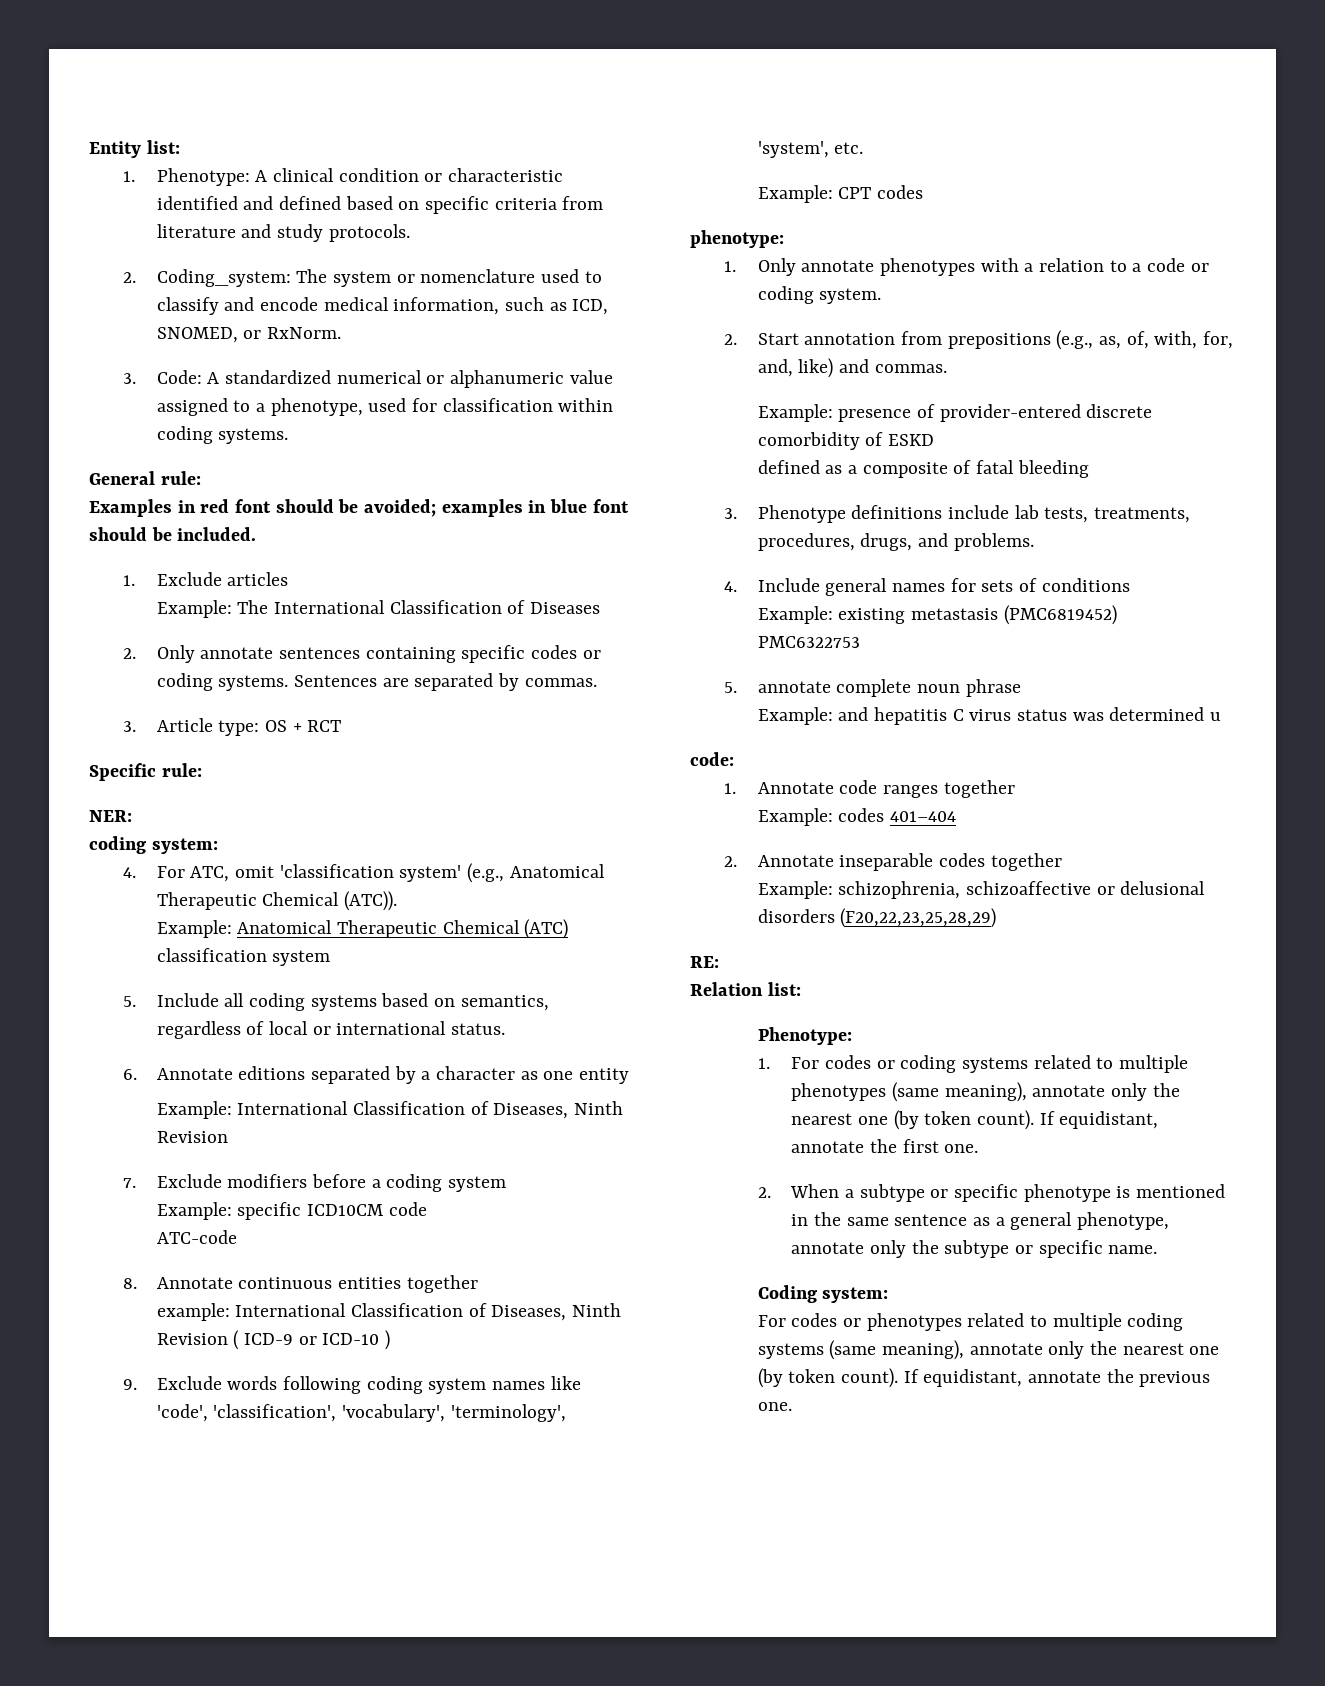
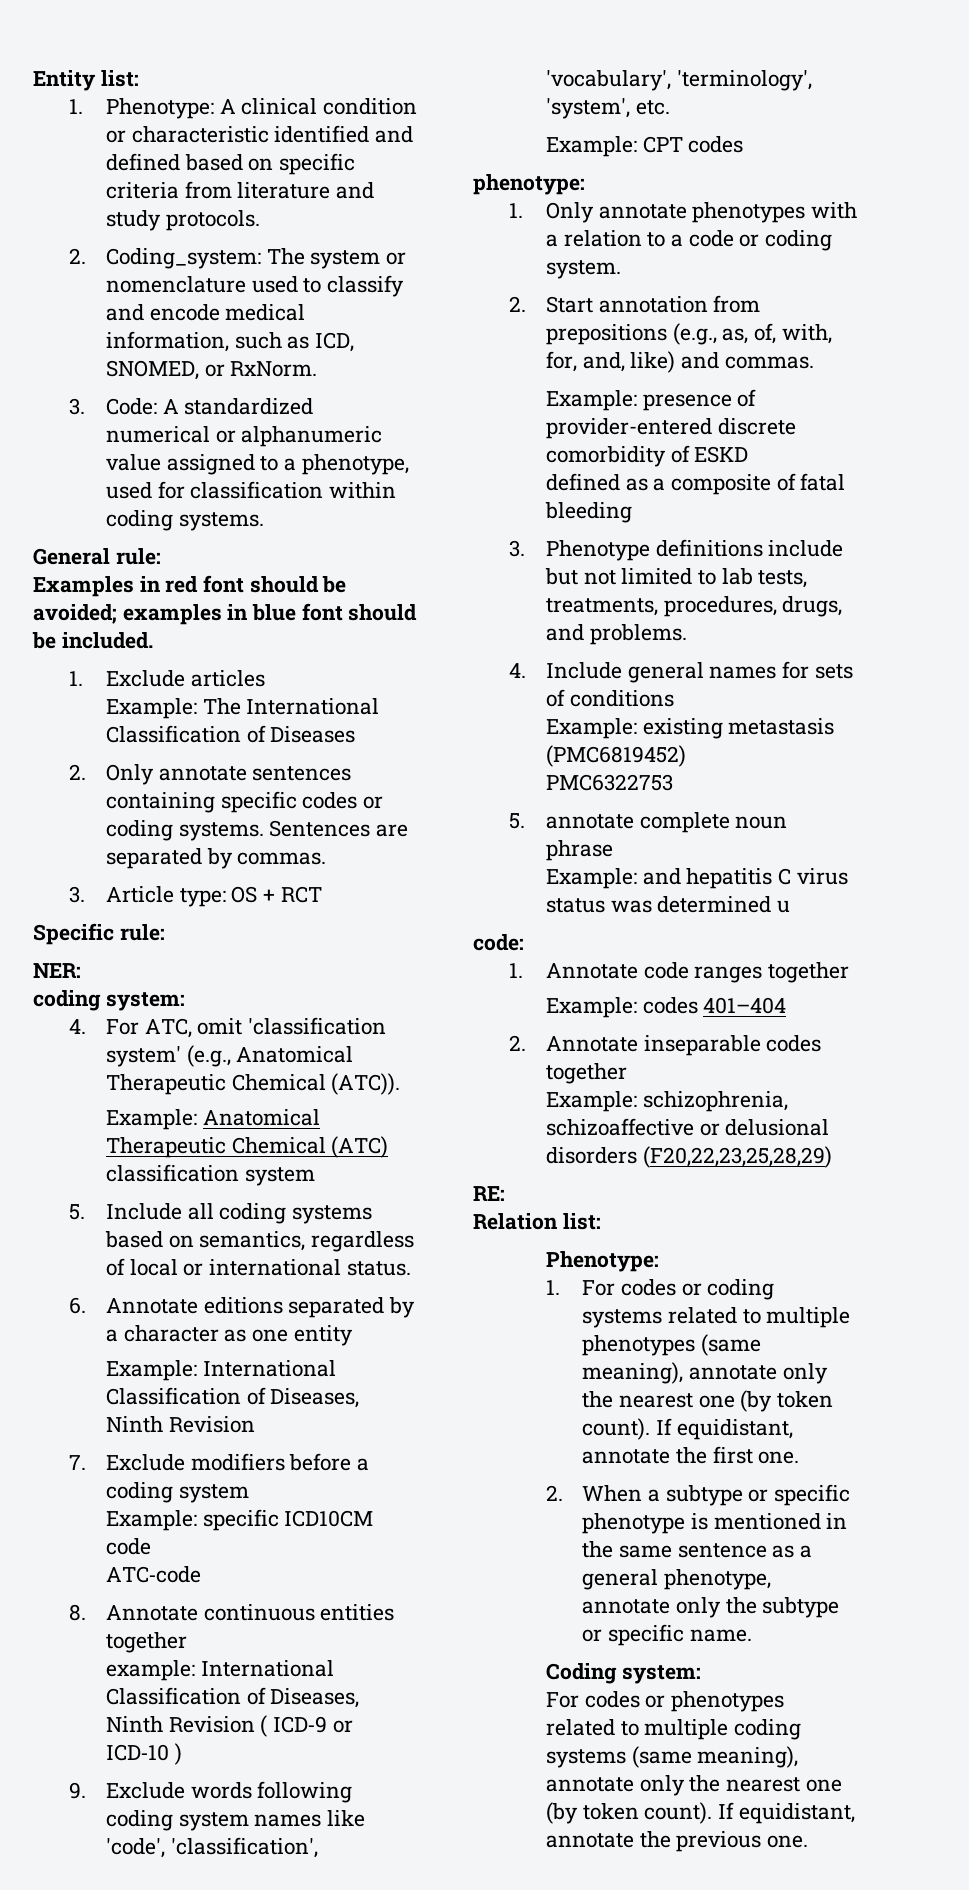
(1009, 512) none -> [544,568,716,585] but not limited to

